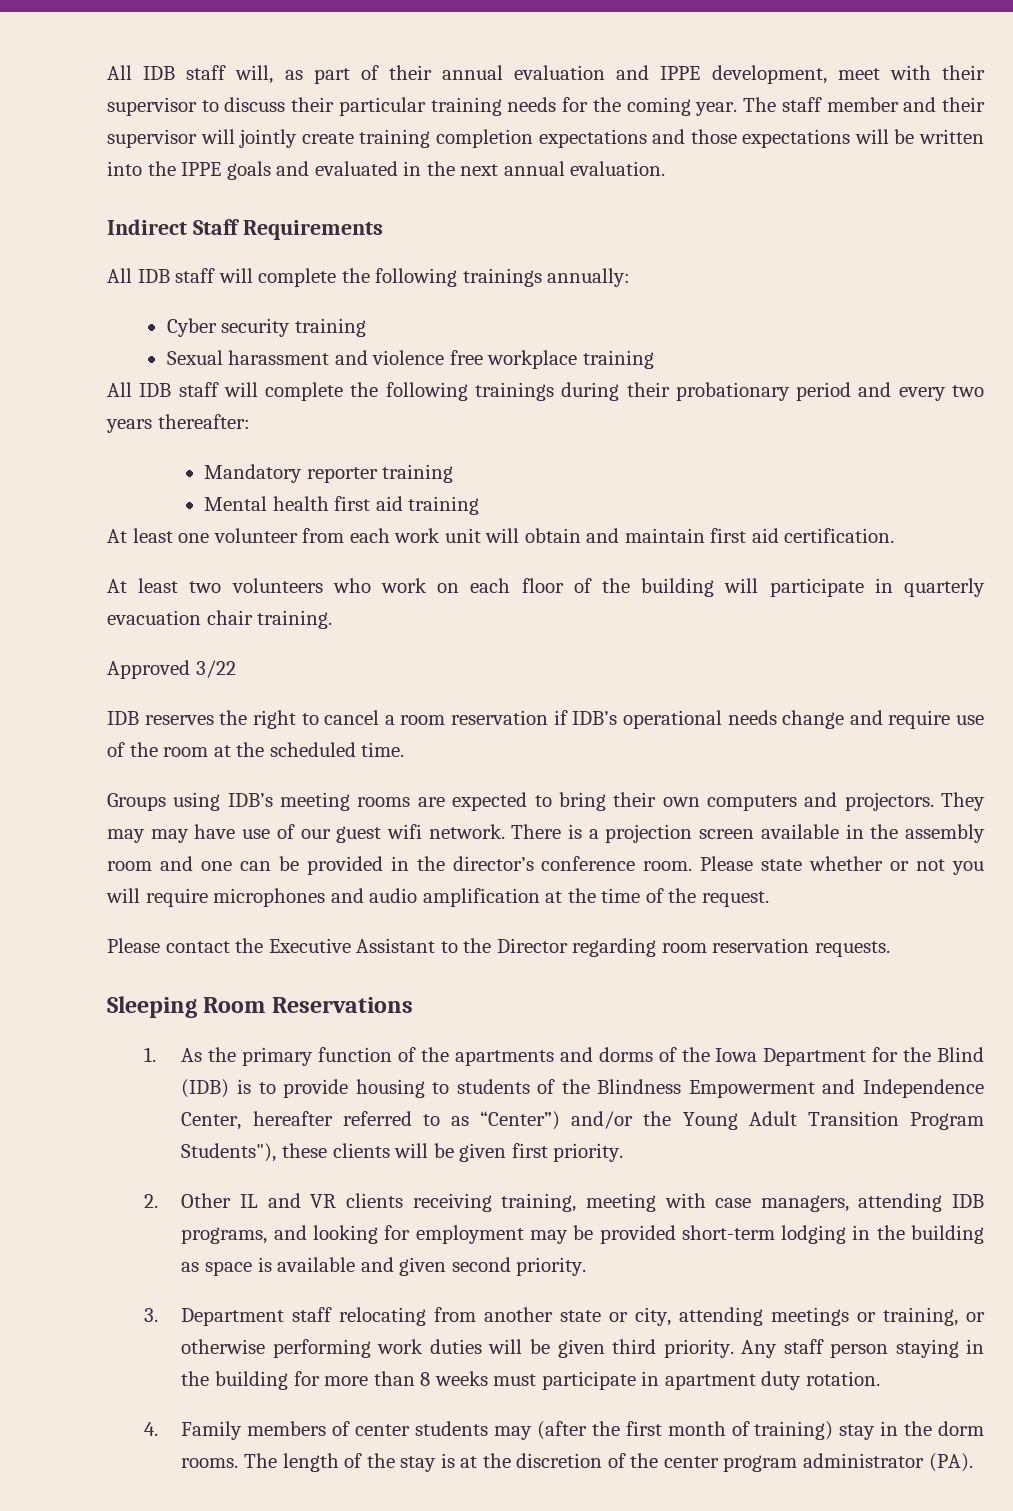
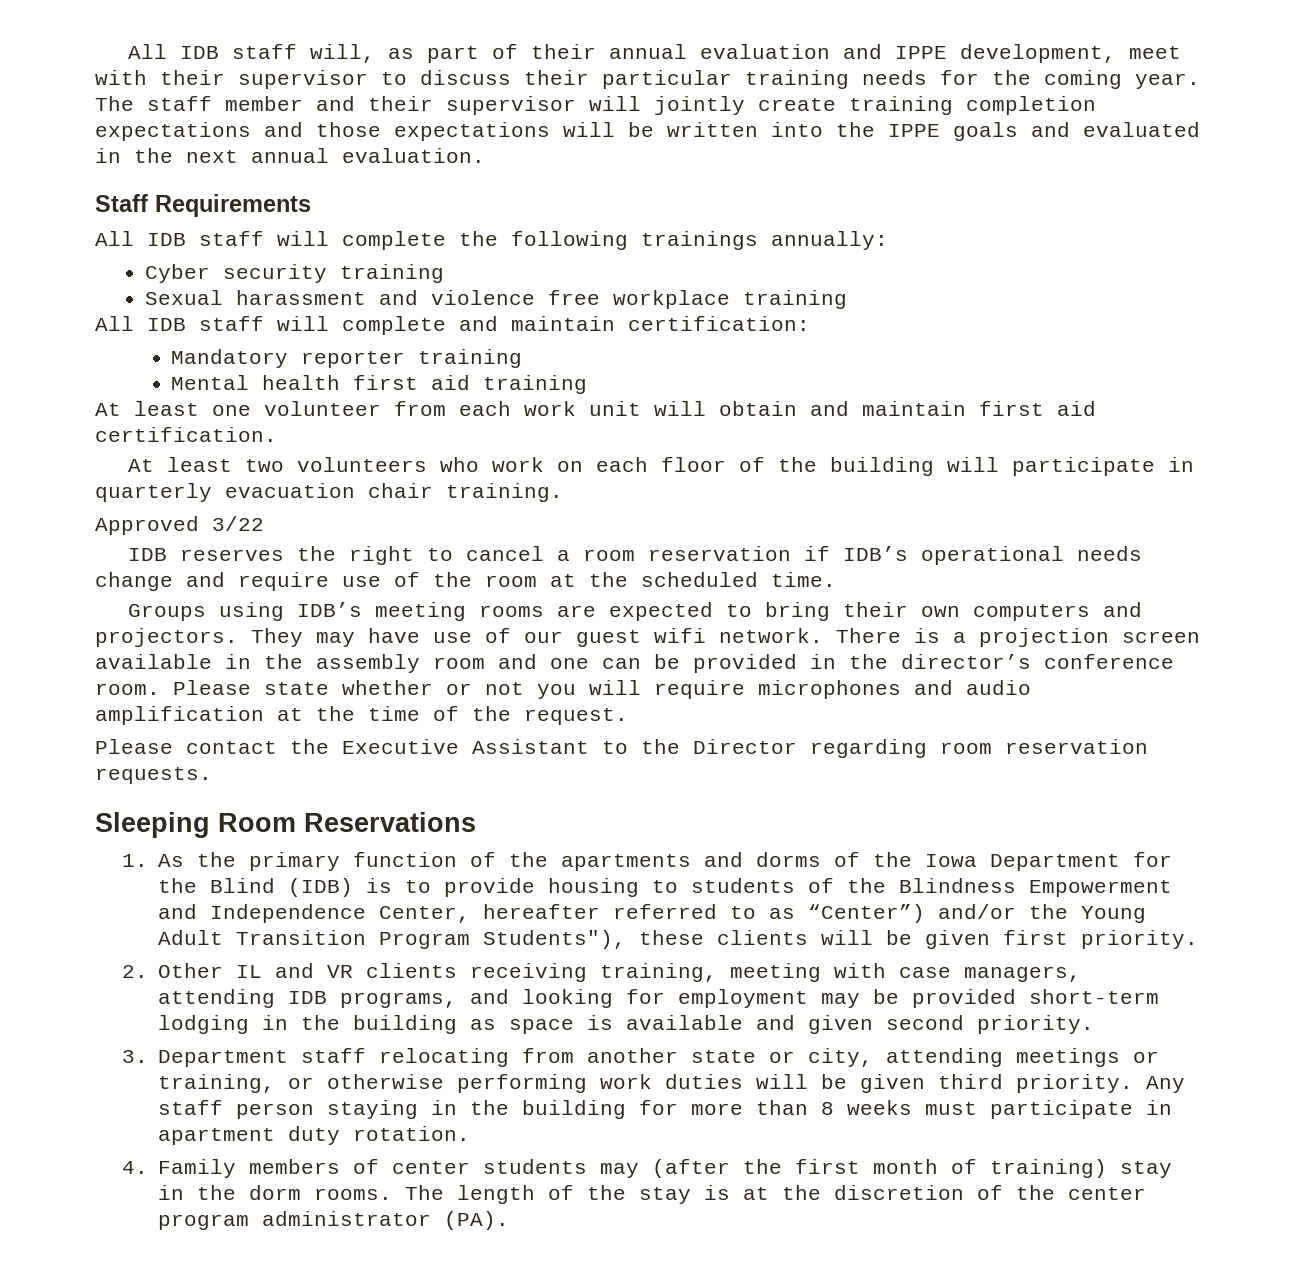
[107,219,187,235] Indirect -> (485, 155) none
[350,382,985,401] [106,414,250,433] the following trainings during their probationary period and every two years thereafter: -> [459,316,810,331] and maintain certification:
[150,829,189,843] may -> (355, 639) none

